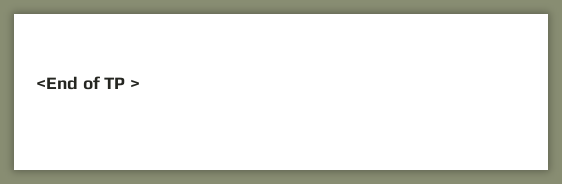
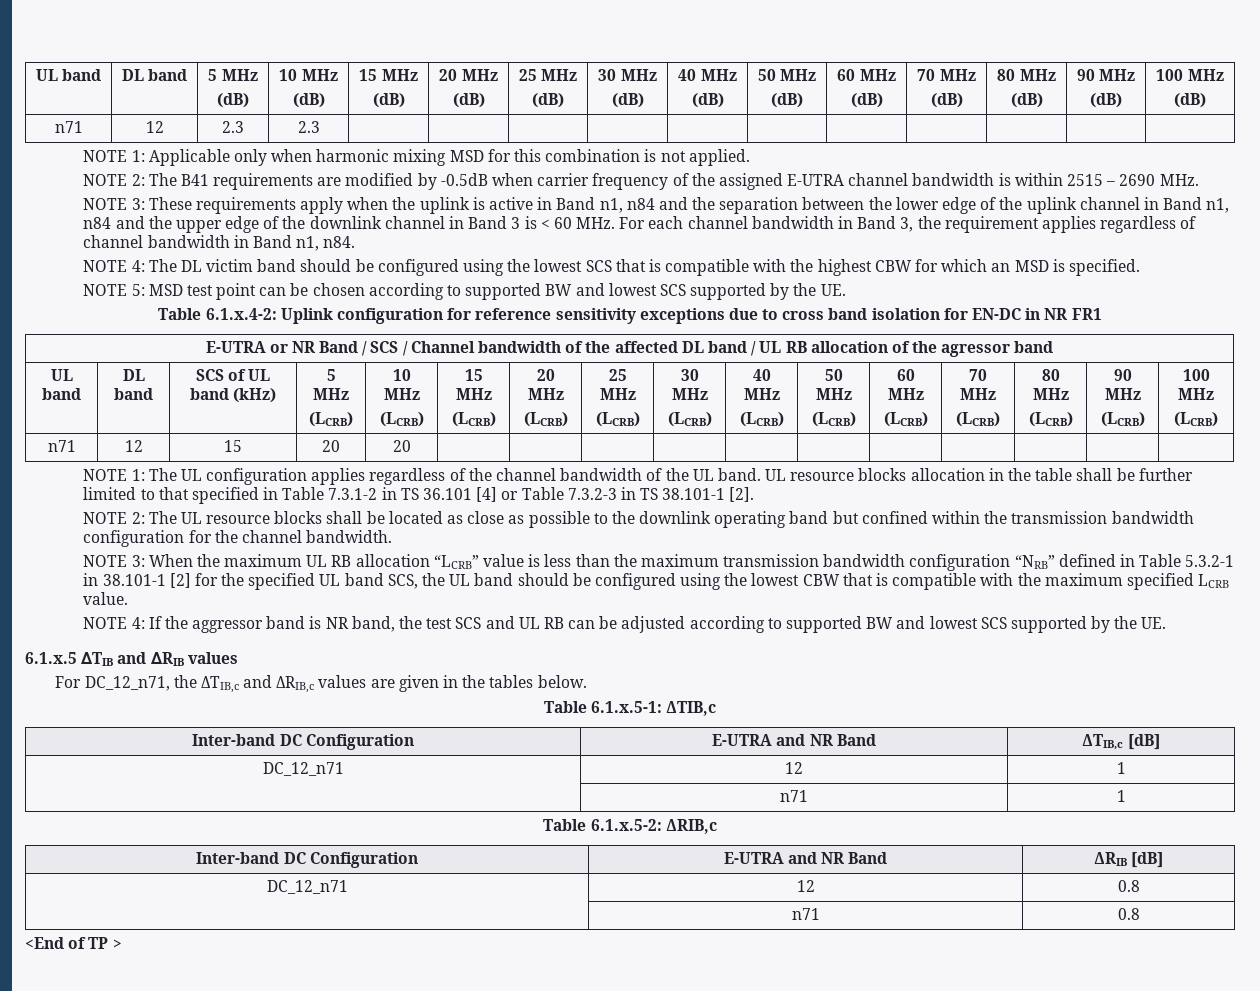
(36, 83) none -> [35,69,102,81] [121,69,188,81] [208,69,258,81] [217,93,249,108] [279,69,338,81] [292,93,325,108] [359,69,418,81] [372,93,405,108] [439,69,498,81] [452,93,485,108] [518,69,578,81] [532,93,564,108] [598,69,657,81] [611,93,644,108] [678,69,737,81] [691,93,724,108] [757,69,817,81] [771,93,803,108] [837,69,896,81] [850,93,883,108] [917,69,976,81] [930,93,963,108] [997,69,1056,81] [1010,93,1043,108] [1076,69,1136,81] [1090,93,1122,108] [1156,69,1224,81] [1174,93,1206,108] [54,121,83,133] [145,121,164,133] [222,121,244,133] [297,121,320,133] [83,149,750,166] [83,173,1199,190] [83,197,1230,214] [83,216,1197,233] [83,235,356,251] [83,259,1140,276] [83,283,846,300] [158,308,1102,324] [205,341,1054,357] [50,369,73,381] [42,388,81,400] [122,369,145,381] [114,388,153,400] [195,369,271,381] [189,388,277,403] [326,369,336,381] [313,388,349,400] [309,412,353,427] [392,369,411,381] [383,388,420,400] [379,412,424,427] [464,369,483,381] [455,388,492,400] [451,412,496,427] [536,369,555,381] [527,388,564,400] [523,412,568,427] [608,369,627,381] [599,388,636,400] [595,412,640,427] [680,369,699,381] [671,388,708,400] [667,412,712,427] [752,369,771,381] [743,388,780,400] [739,412,784,427] [824,369,843,381] [815,388,852,400] [811,412,856,427] [896,369,915,381] [887,388,924,400] [883,412,928,427] [969,369,987,381] [960,388,996,400] [956,412,1000,427] [1041,369,1060,381] [1032,388,1069,400] [1028,412,1073,427] [1113,369,1132,381] [1104,388,1141,400] [1100,412,1145,427] [1182,369,1210,381] [1178,388,1214,400] [1174,412,1218,427] [47,440,76,452] [124,440,143,452] [224,440,242,452] [322,440,340,452] [392,440,411,452] [83,468,1193,485] [83,487,755,504] [83,511,1194,528] [83,530,393,547] [83,554,1235,571] [83,573,1230,590] [83,592,129,605] [83,616,1167,633] [25,652,238,666] [55,675,587,693] [543,701,717,716] [192,734,414,750] [712,734,876,746] [1082,734,1160,750] [262,762,344,776] [785,762,803,774] [1116,762,1126,774] [780,790,808,802] [1116,790,1126,802] [543,819,717,834] [196,852,418,868] [723,852,888,864] [1093,852,1164,868] [266,880,348,894] [796,880,815,892] [1117,880,1140,892] [791,908,820,920] [1117,908,1140,920] UL band | DL band | 5 MHz // (dB) | 10 MHz // (dB) | 15 MHz // (dB) | 20 MHz // (dB) | 25 MHz // (dB) | 30 MHz // (dB) | 40 MHz // (dB) | 50 MHz // (dB) | 60 MHz // (dB) | 70 MHz // (dB) | 80 MHz // (dB) | 90 MHz // (dB) | 100 MHz // (dB) // n71 | 12 | 2.3 | 2.3 | | | | | | | | | | | // NOTE 1: Applicable only when harmonic mixing MSD for this combination is not applied. // NOTE 2: The B41 requirements are modified by -0.5dB when carrier frequency of the assigned E-UTRA channel bandwidth is within 2515 – 2690 MHz. // NOTE 3: These requirements apply when the uplink is active in Band n1, n84 and the separation between the lower edge of the uplink channel in Band n1, n84 and the upper edge of the downlink channel in Band 3 is < 60 MHz. For each channel bandwidth in Band 3, the requirement applies regardless of channel bandwidth in Band n1, n84. // NOTE 4: The DL victim band should be configured using the lowest SCS that is compatible with the highest CBW for which an MSD is specified. // NOTE 5: MSD test point can be chosen according to supported BW and lowest SCS supported by the UE. // Table 6.1.x.4-2: Uplink configuration for reference sensitivity exceptions due to cross band isolation for EN-DC in NR FR1 // E-UTRA or NR Band / SCS / Channel bandwidth of the affected DL band / UL RB allocation of the agressor band // UL band | DL band | SCS of UL band (kHz) | 5 MHz // (LCRB) | 10 MHz // (LCRB) | 15 MHz // (LCRB) | 20 MHz // (LCRB) | 25 MHz // (LCRB) | 30 MHz // (LCRB) | 40 MHz // (LCRB) | 50 MHz // (LCRB) | 60 MHz // (LCRB) | 70 MHz // (LCRB) | 80 MHz // (LCRB) | 90 MHz // (LCRB) | 100 MHz // (LCRB) // n71 | 12 | 15 | 20 | 20 | | | | | | | | | | | // NOTE 1: The UL configuration applies regardless of the channel bandwidth of the UL band. UL resource blocks allocation in the table shall be further limited to that specified in Table 7.3.1-2 in TS 36.101 [4] or Table 7.3.2-3 in TS 38.101-1 [2]. // NOTE 2: The UL resource blocks shall be located as close as possible to the downlink operating band but confined within the transmission bandwidth configuration for the channel bandwidth. // NOTE 3: When the maximum UL RB allocation “LCRB” value is less than the maximum transmission bandwidth configuration “NRB” defined in Table 5.3.2-1 in 38.101-1 [2] for the specified UL band SCS, the UL band should be configured using the lowest CBW that is compatible with the maximum specified LCRB value. // NOTE 4: If the aggressor band is NR band, the test SCS and UL RB can be adjusted according to supported BW and lowest SCS supported by the UE. // 6.1.x.5 ∆TIB and ∆RIB values // For DC_12_n71, the ΔTIB,c and ΔRIB,c values are given in the tables below. // Table 6.1.x.5-1: ΔTIB,c // Inter-band DC Configuration | E-UTRA and NR Band | ΔTIB,c [dB] // DC_12_n71 | 12 | 1 // | n71 | 1 // Table 6.1.x.5-2: ΔRIB,c // Inter-band DC Configuration | E-UTRA and NR Band | ΔRIB [dB] // DC_12_n71 | 12 | 0.8 // | n71 | 0.8 //

